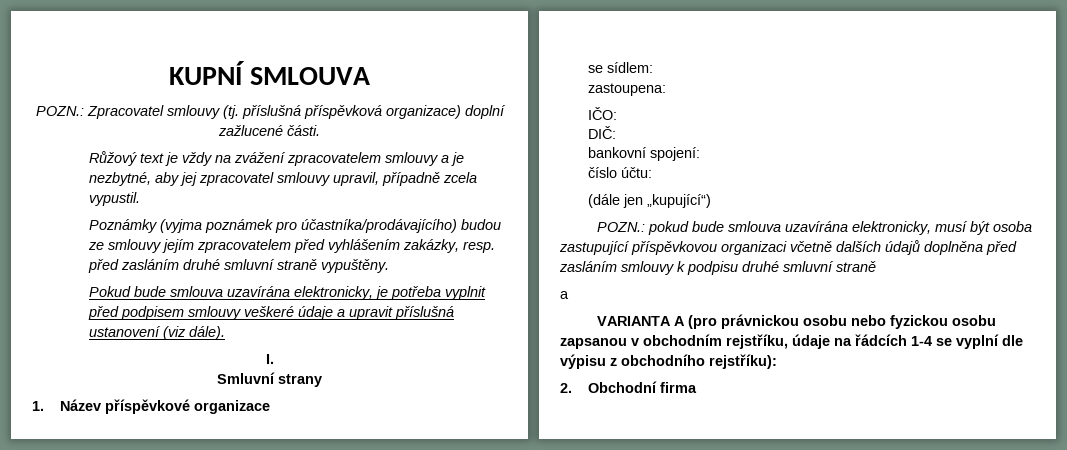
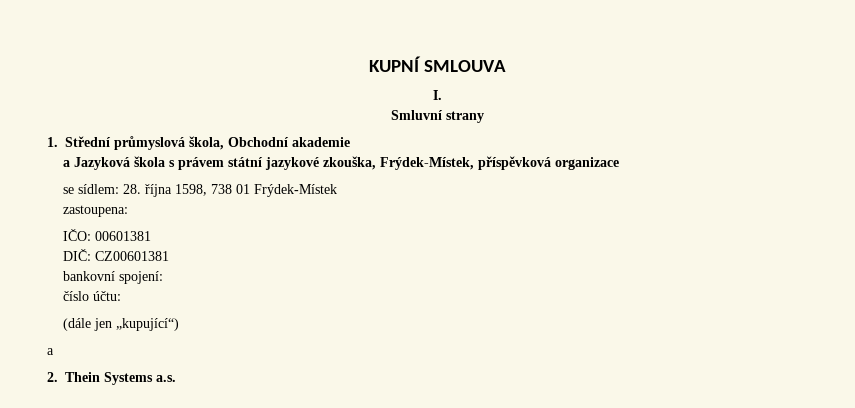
[35,105,506,119] [218,125,320,136] [88,151,464,166] [88,172,477,186] [88,192,140,206] [88,219,501,233] [87,239,495,253] [87,259,389,273] [88,286,486,300] [87,306,454,320] [88,326,225,340] [265,354,274,364] [217,372,322,387] [32,399,271,414] [588,62,654,73] POZN.: Zpracovatel smlouvy (tj. příslušná příspěvková organizace) doplní zažlucené části. // Růžový text je vždy na zvážení zpracovatelem smlouvy a je nezbytné, aby jej zpracovatel smlouvy upravil, případně zcela vypustil. // Poznámky (vyjma poznámek pro účastníka/prodávajícího) budou ze smlouvy jejím zpracovatelem před vyhlášením zakázky, resp. před zasláním druhé smluvní straně vypuštěny. // Pokud bude smlouva uzavírána elektronicky, je potřeba vyplnit před podpisem smlouvy veškeré údaje a upravit příslušná ustanovení (viz dále). // I. // Smluvní strany // 1. Název příspěvkové organizace // se sídlem: -> [433,90,442,100] [391,110,484,123] [47,136,350,150] [63,156,620,170] [63,184,338,197] I. // Smluvní strany // 1. Střední průmyslová škola, Obchodní akademie // a Jazyková škola s právem státní jazykové zkouška, Frýdek-Místek, příspěvková organizace // se sídlem: 28. října 1598, 738 01 Frýdek-Místek
(618, 113) none -> [95,231,152,241] 00601381
(617, 132) none -> [95,251,170,261] CZ00601381
[597,221,1033,235] [559,240,1017,255] [559,261,876,275] [560,291,569,299] [597,314,997,329] [560,334,1023,349] [560,354,777,369] [560,381,698,393] POZN.: pokud bude smlouva uzavírána elektronicky, musí být osoba zastupující příspěvkovou organizaci včetně dalších údajů doplněna před zasláním smlouvy k podpisu druhé smluvní straně // a // VARIANTA A (pro právnickou osobu nebo fyzickou osobu zapsanou v obchodním rejstříku, údaje na řádcích 1-4 se vyplní dle výpisu z obchodního rejstříku): // 2. Obchodní firma -> [47,348,54,355] [47,372,176,385] a // 2. Thein Systems a.s.

